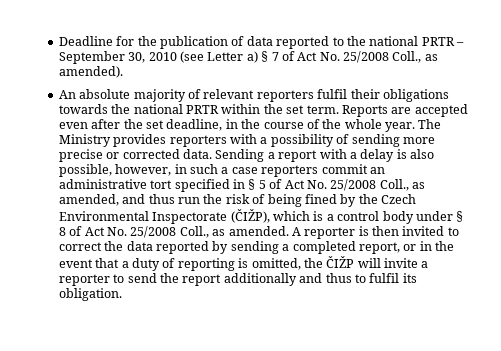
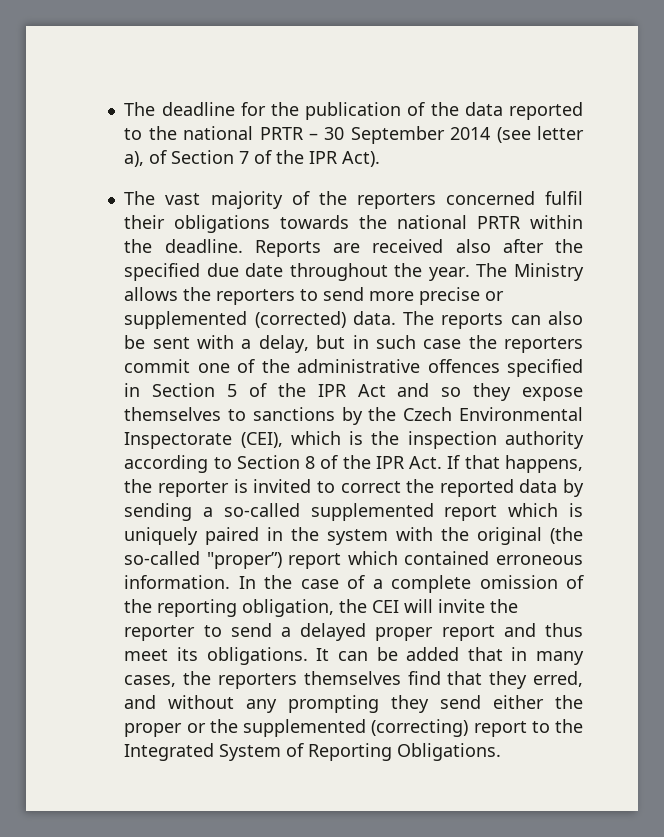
[58,36,113,46] Deadline -> [124,102,235,116] The deadline
(245, 41) none -> [430,102,459,116] the
[58,51,438,64] [58,66,123,78] [58,89,314,102] September 30, 2010 (see Letter a) § 7 of Act No. 25/2008 Coll., as amended). // An absolute majority of relevant reporters -> [324,126,584,144] [124,150,381,167] [124,191,535,209] 30 September 2014 (see letter a), of Section 7 of the IPR Act). // The vast majority of the reporters concerned
[286,104,468,117] [58,119,442,132] [58,134,435,147] [58,149,435,162] [58,164,385,177] [58,179,173,189] set term. Reports are accepted even after the set deadline, in the course of the whole year. The Ministry provides reporters with a possibility of sending more precise or corrected data. Sending a report with a delay is also possible, however, in such a case reporters commit an administrative tort -> [164,239,583,257] [124,263,584,281] [124,287,505,305] [124,311,583,329] [124,335,584,353] [124,359,500,373] deadline. Reports are received also after the specified due date throughout the year. The Ministry allows the reporters to send more precise or supplemented (corrected) data. The reports can also be sent with a delay, but in such case the reporters commit one of the administrative offences
[248,179,256,190] § -> [152,383,216,397] Section
[284,179,426,191] [58,194,337,207] Act No. 25/2008 Coll., as amended, and thus run the risk of being fined -> [277,383,583,401] [124,407,335,421] the IPR Act and so they expose themselves to sanctions
[230,209,464,224] [58,226,301,238] (ČIŽP), which is a control body under § 8 of Act No. 25/2008 Coll., as amended. A -> [240,431,584,449] [124,455,583,473] [124,479,153,493] (CEI), which is the inspection authority according to Section 8 of the IPR Act. If that happens, the
[372,226,400,236] then -> (248, 486) none
[126,241,210,254] data reported -> [439,479,558,497] reported data
[292,241,455,254] [58,256,355,271] completed report, or in the event that a duty of reporting is omitted, the ČIŽP -> [223,503,583,521] [124,527,583,545] [124,551,583,569] [124,575,584,593] [124,599,400,617] so-called supplemented report which is uniquely paired in the system with the original (the so-called "proper”) report which contained erroneous information. In the case of a complete omission of the reporting obligation, the CEI
[421,261,429,268] a -> [490,599,519,613] the
[160,273,417,286] [58,288,122,301] the report additionally and thus to fulfil its obligation. -> [280,623,583,641] [124,647,584,665] [124,671,583,689] [124,695,583,713] [124,719,584,737] [124,743,502,761] a delayed proper report and thus meet its obligations. It can be added that in many cases, the reporters themselves find that they erred, and without any prompting they send either the proper or the supplemented (correcting) report to the Integrated System of Reporting Obligations.

